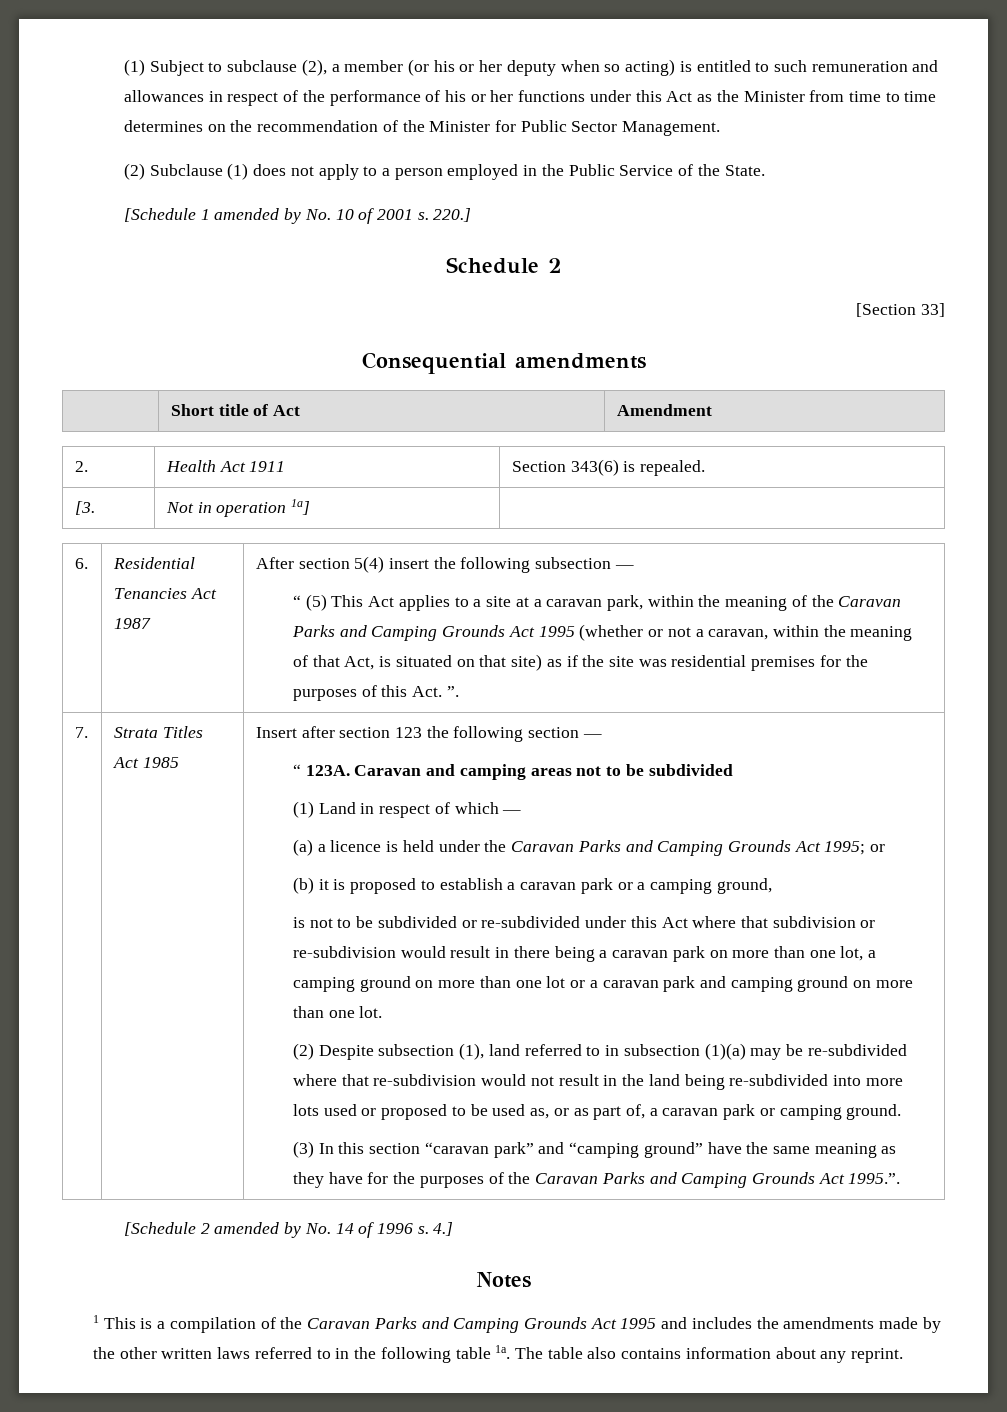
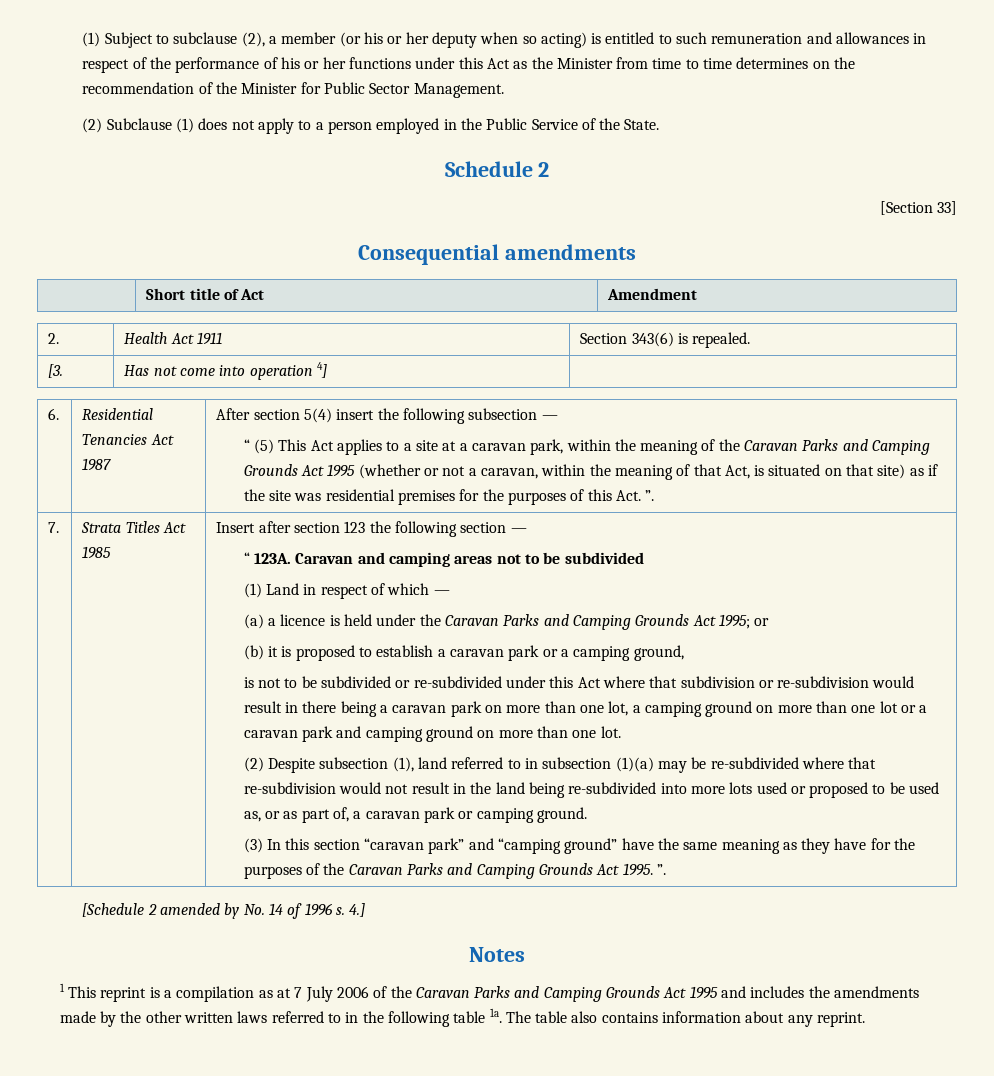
[123,208,472,224] // [Schedule 1 amended by No. 10 of 2001 s. 220.] -> (660, 124) none
[165,499,311,517] Not in operation 1a] -> [124,362,328,380] Has not come into operation 4]
[848,1173,901,1184] 1995.”. -> [622,863,666,876] 1995. ”.
(136, 1323) none -> [100,987,147,1002] reprint
(256, 1325) none -> [258,986,369,1002] as at 7 July 2006

